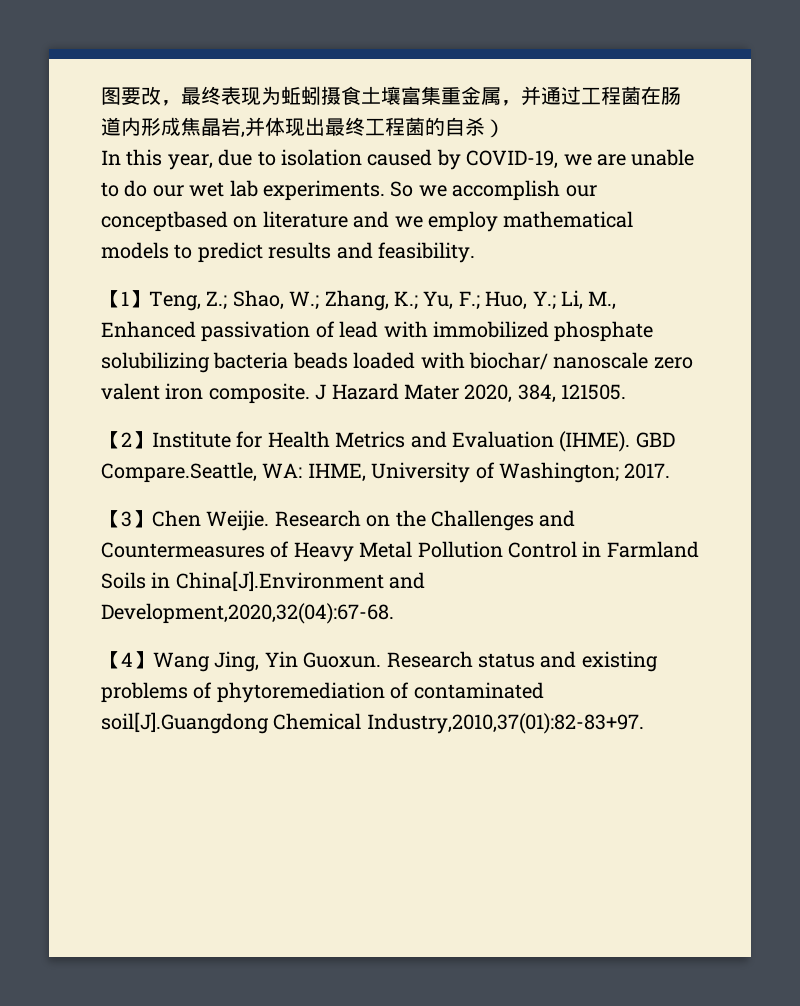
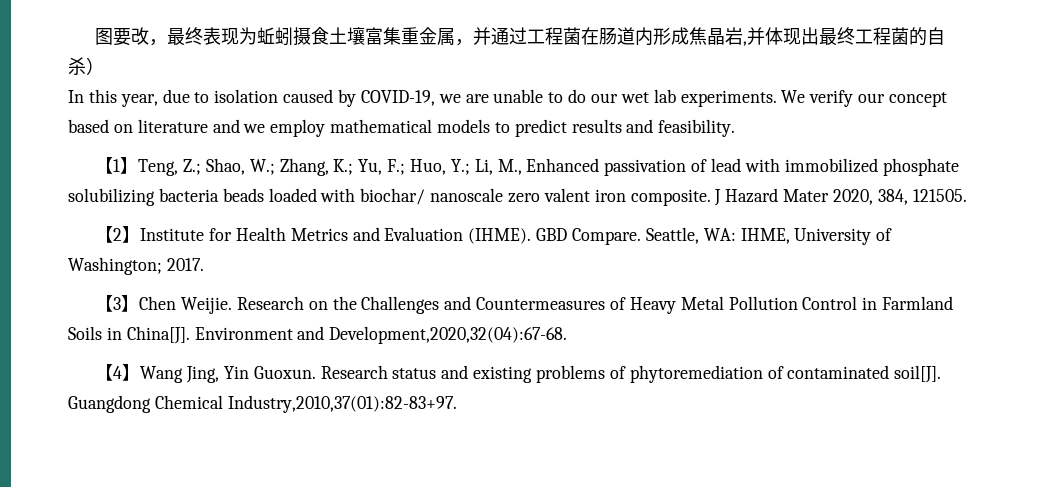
[390,180,597,201] [101,211,228,232] So we accomplish our conceptbased -> [781,90,948,107] [68,119,109,133] We verify our concept based
[101,462,257,483] Compare.Seattle, -> [571,227,699,245] Compare. Seattle,
[175,571,384,592] China[J].Environment -> [126,326,293,344] China[J]. Environment
[101,712,269,734] soil[J].Guangdong -> [894,365,942,383] [68,395,151,413] soil[J]. Guangdong

